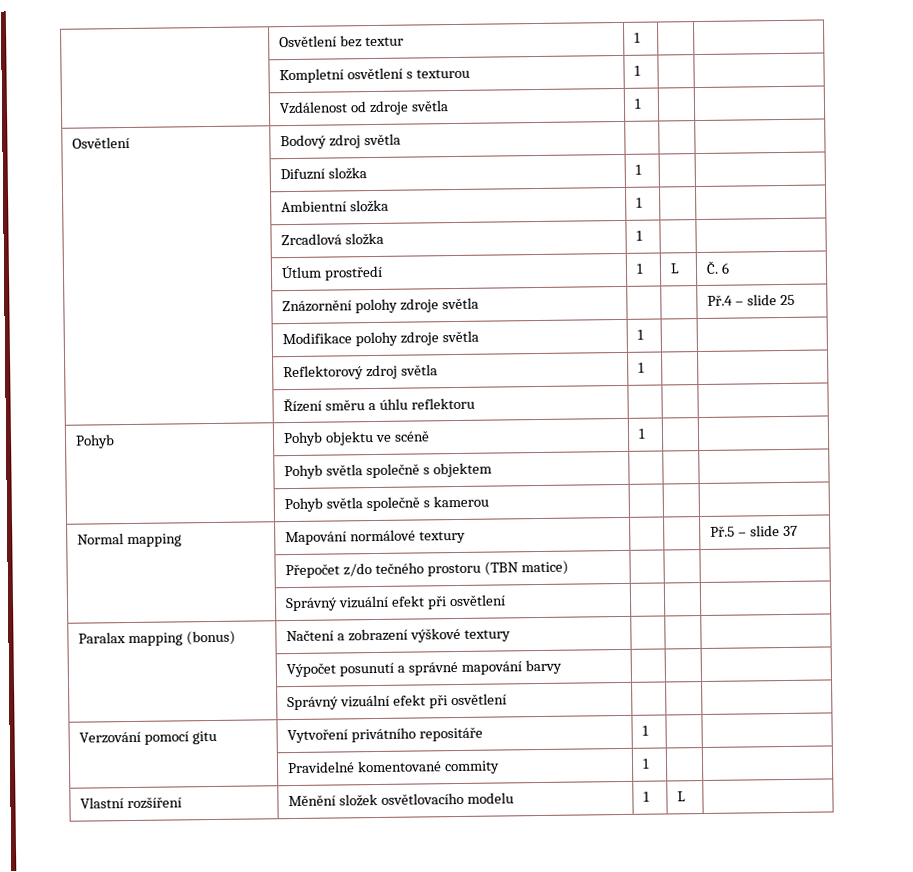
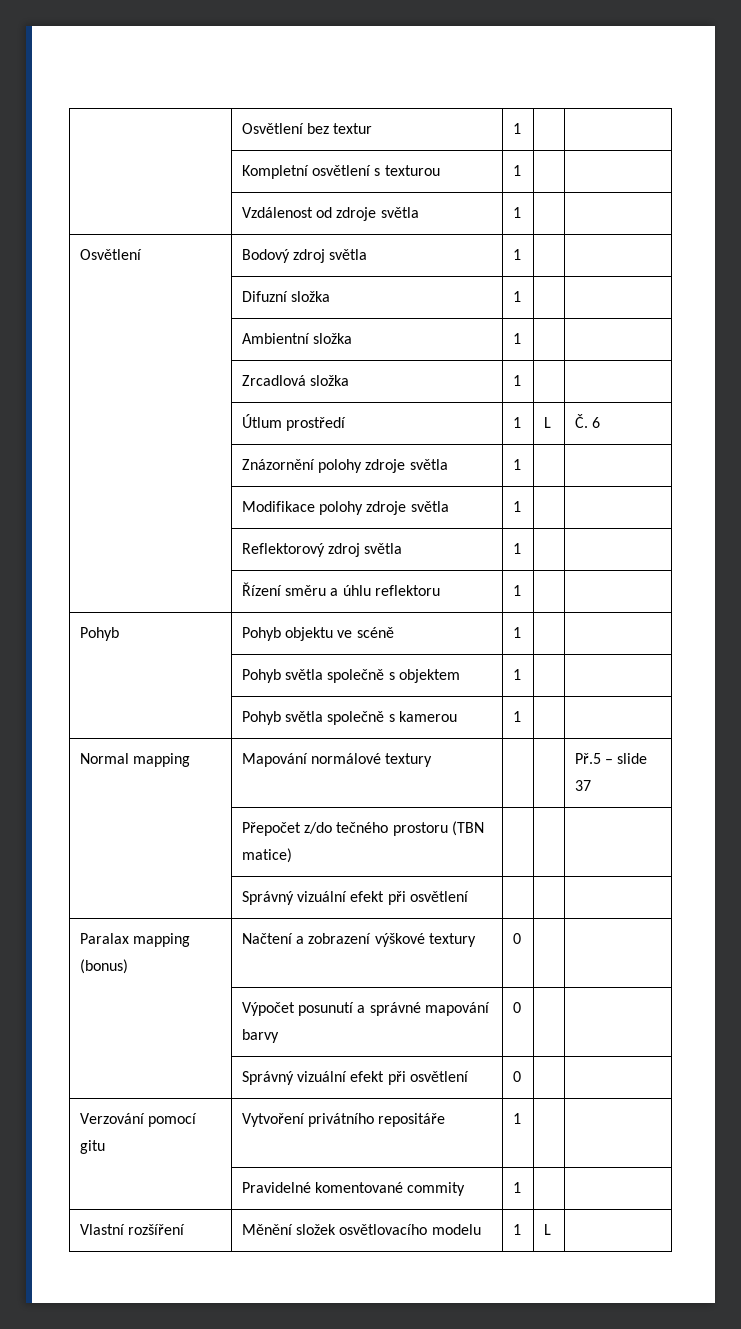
(402, 139) none -> [512,249,521,260] 1
[707,294,795,306] | | Př.4 – slide 25 -> [512,459,521,470] 1 | |
(475, 403) none -> [512,585,521,596] 1
(492, 470) none -> [512,669,521,680] 1
(489, 501) none -> [512,711,521,722] 1
(511, 635) none -> [512,933,521,944] 0
[287,693,507,711] | | // | Správný vizuální efekt při osvětlení | -> [512,1002,521,1013] [241,1071,469,1085] [512,1071,521,1082] 0 | | // | Správný vizuální efekt při osvětlení | 0

